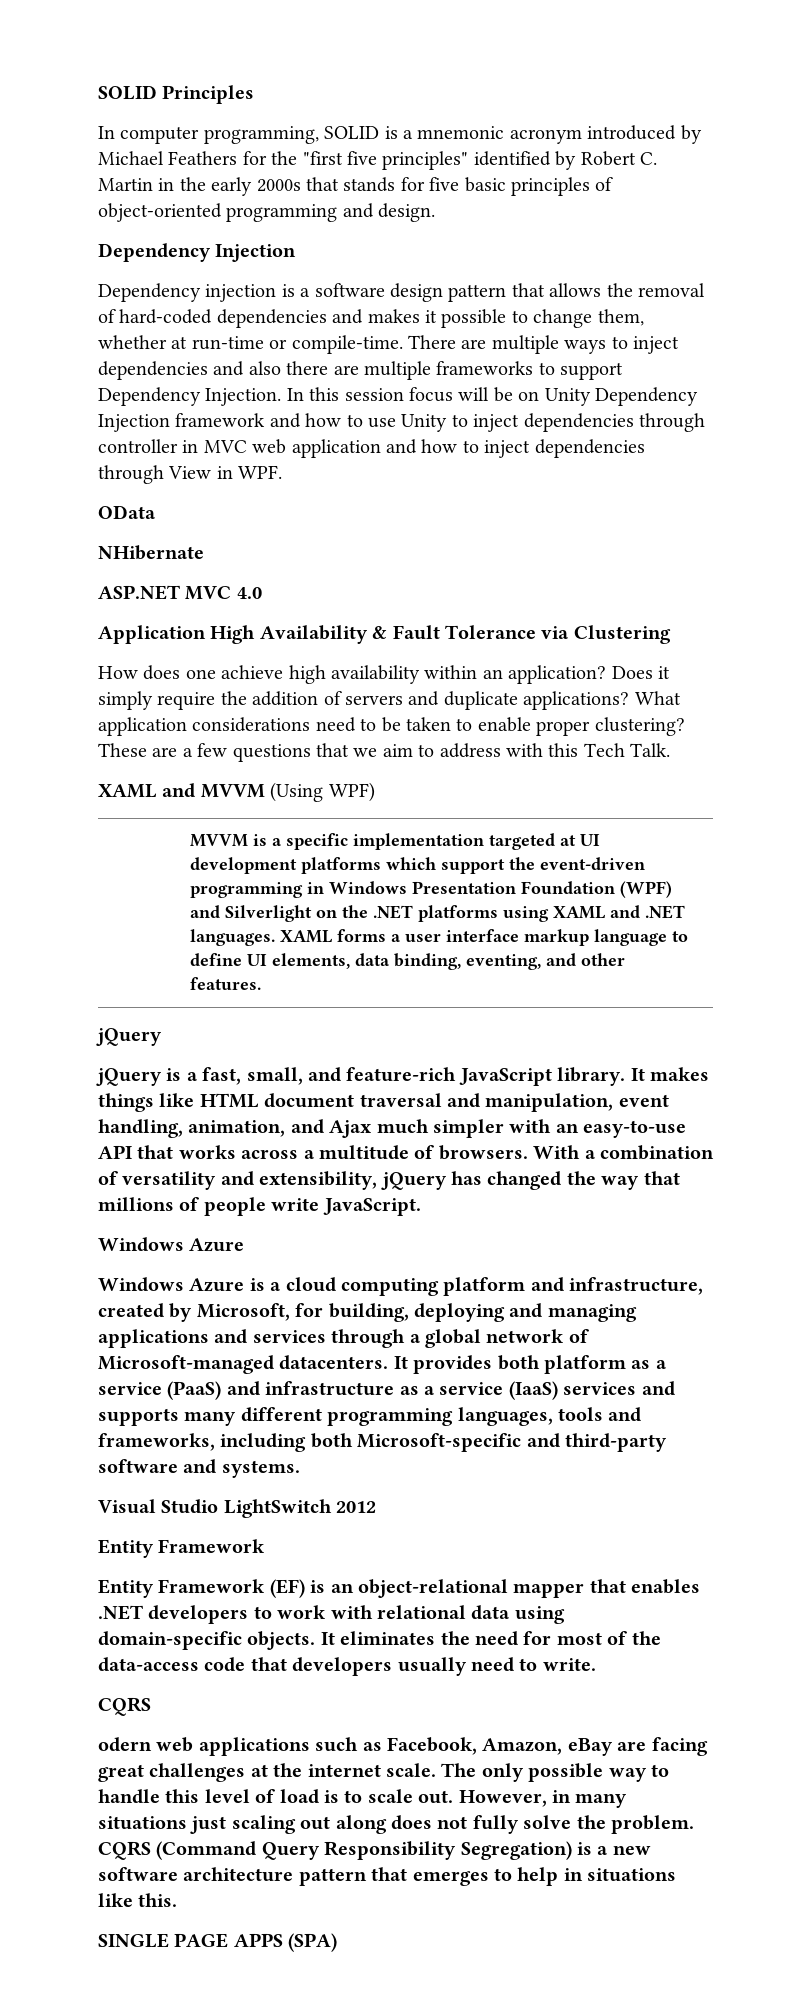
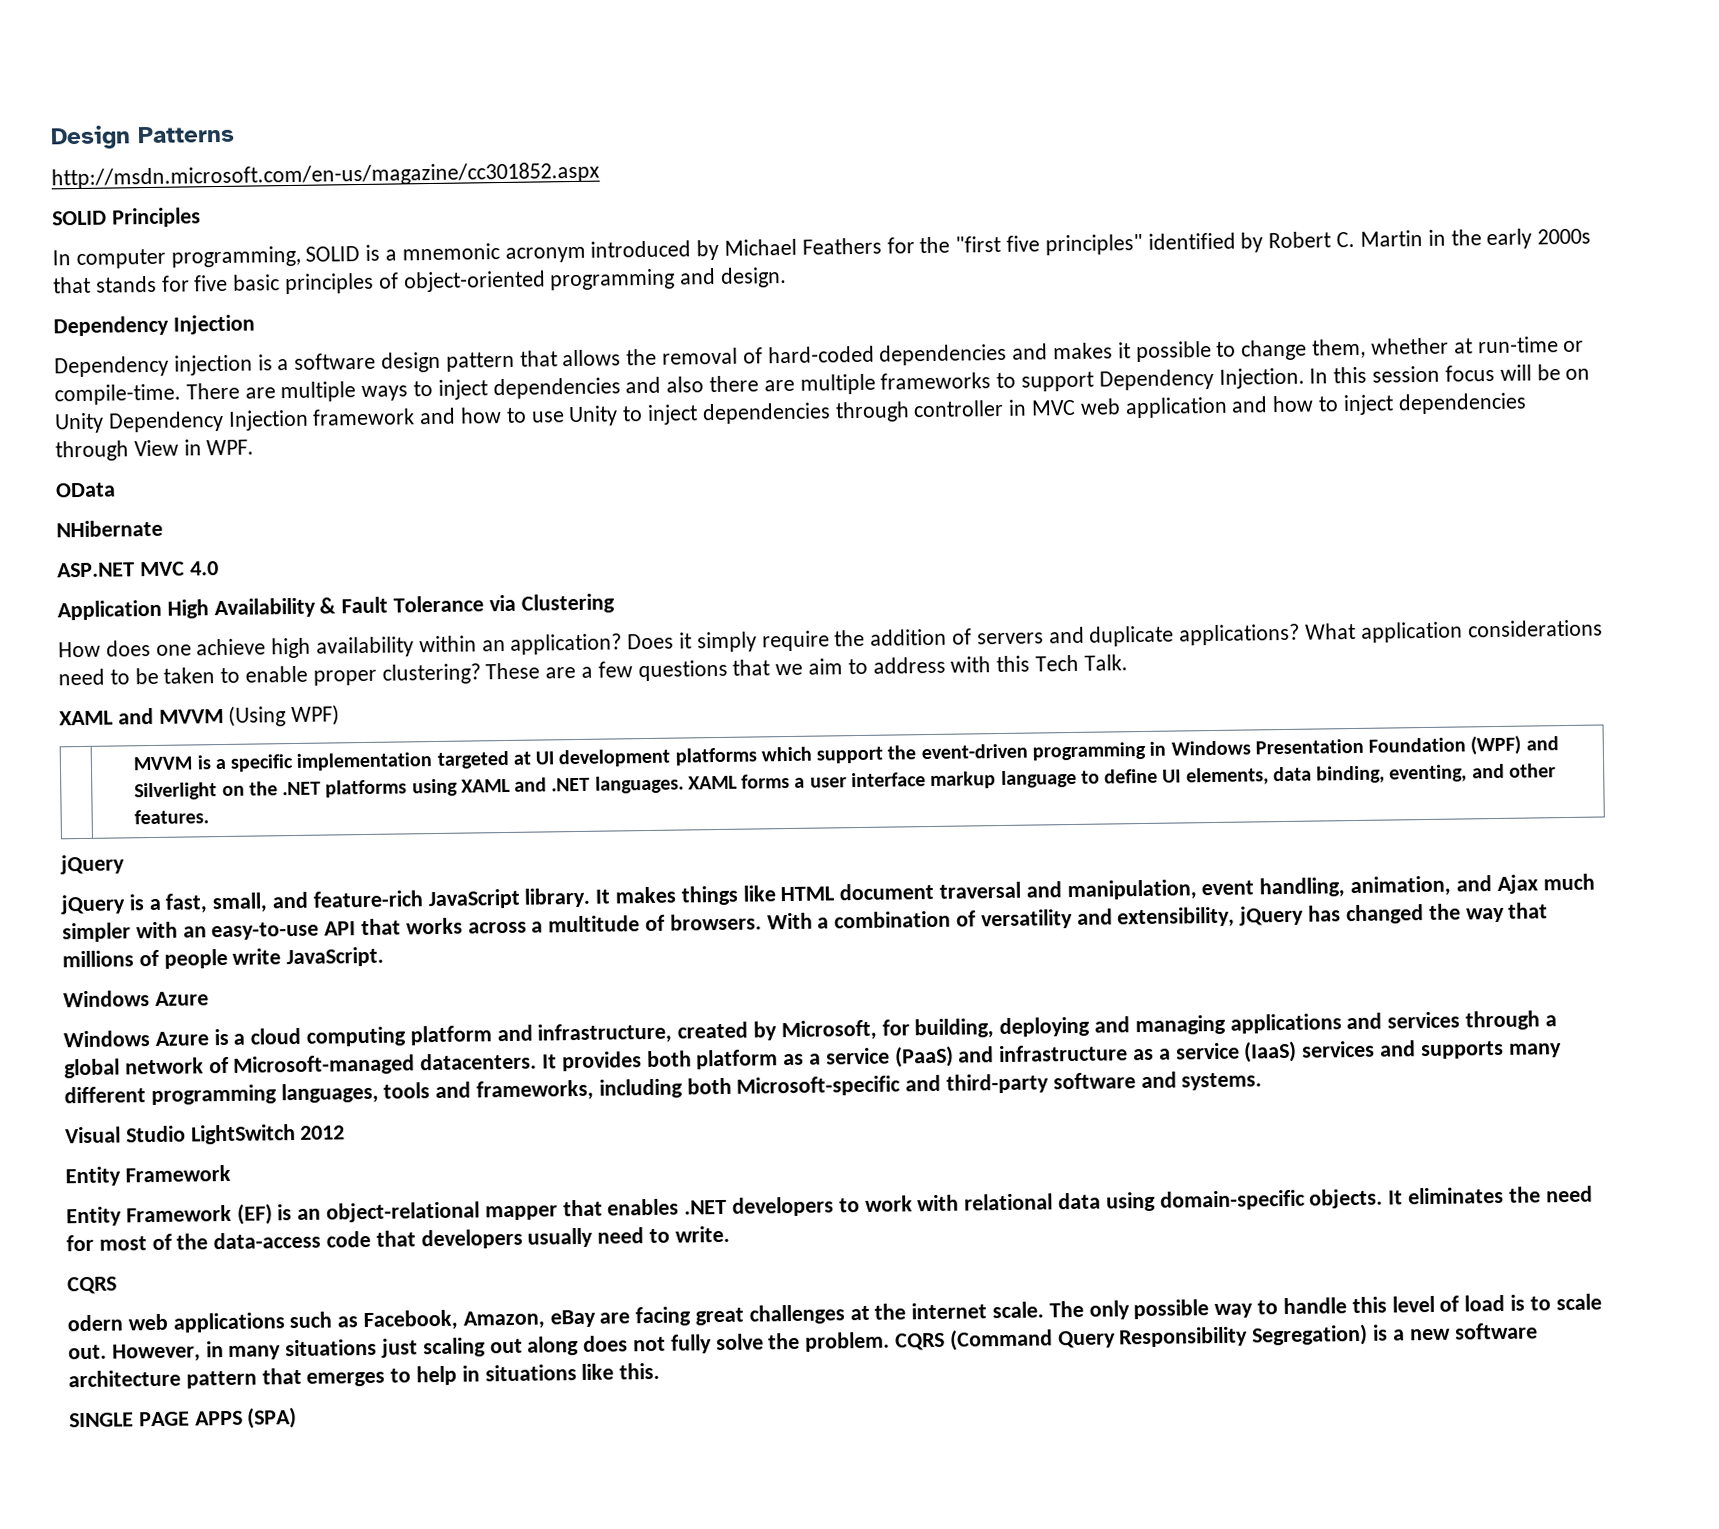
(98, 92) none -> [50,125,235,150] [51,161,600,190] Design Patterns // http://msdn.microsoft.com/en-us/magazine/cc301852.aspx //

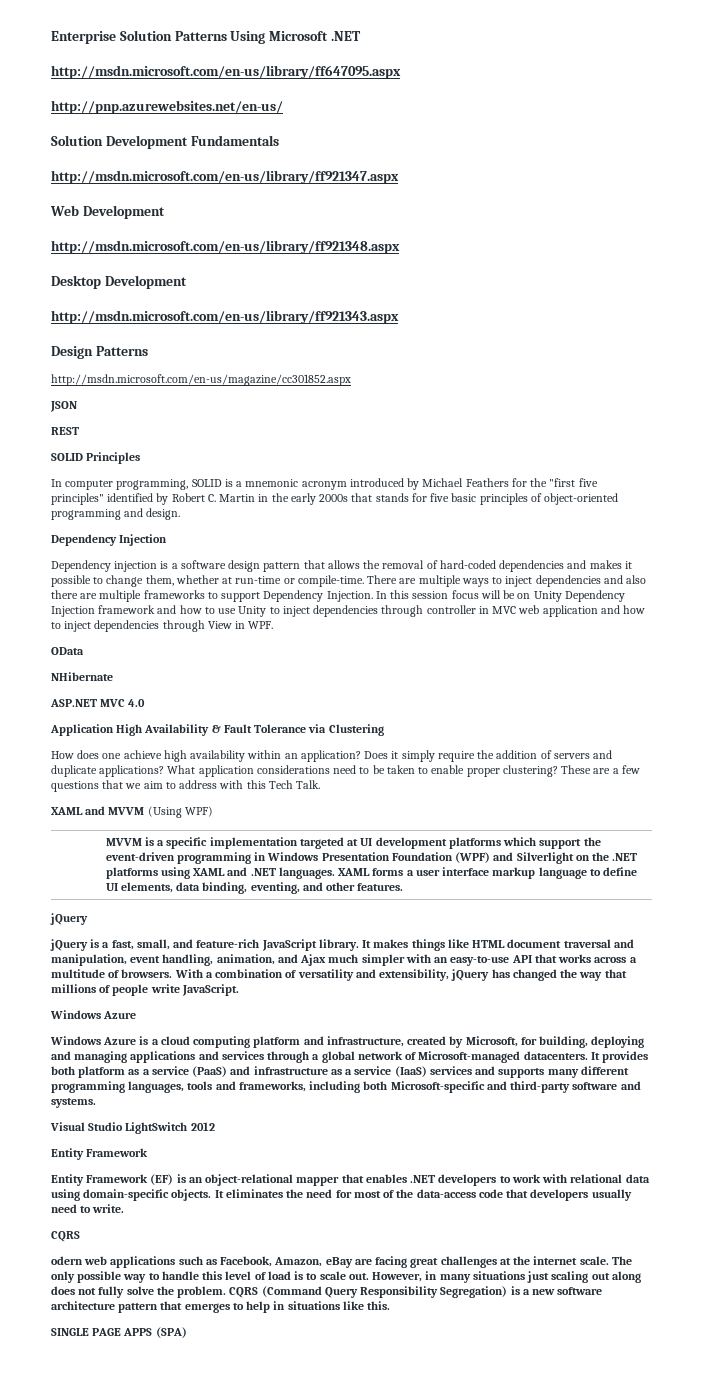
(50, 137) none -> [51,30,361,44] [51,65,401,79] [51,100,283,114] [51,135,279,149] [51,170,399,184] [50,205,165,219] [51,240,400,254] [51,275,187,289] [51,310,399,324] Enterprise Solution Patterns Using Microsoft .NET // http://msdn.microsoft.com/en-us/library/ff647095.aspx // http://pnp.azurewebsites.net/en-us/ // Solution Development Fundamentals // http://msdn.microsoft.com/en-us/library/ff921347.aspx // Web Development // http://msdn.microsoft.com/en-us/library/ff921348.aspx // Desktop Development // http://msdn.microsoft.com/en-us/library/ff921343.aspx //
(600, 175) none -> [50,401,77,412] [51,427,79,435] // JSON // REST

